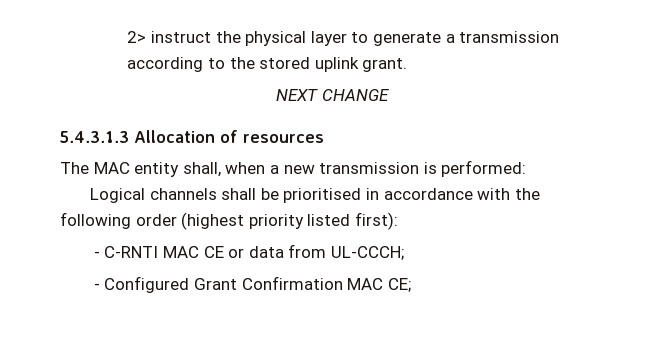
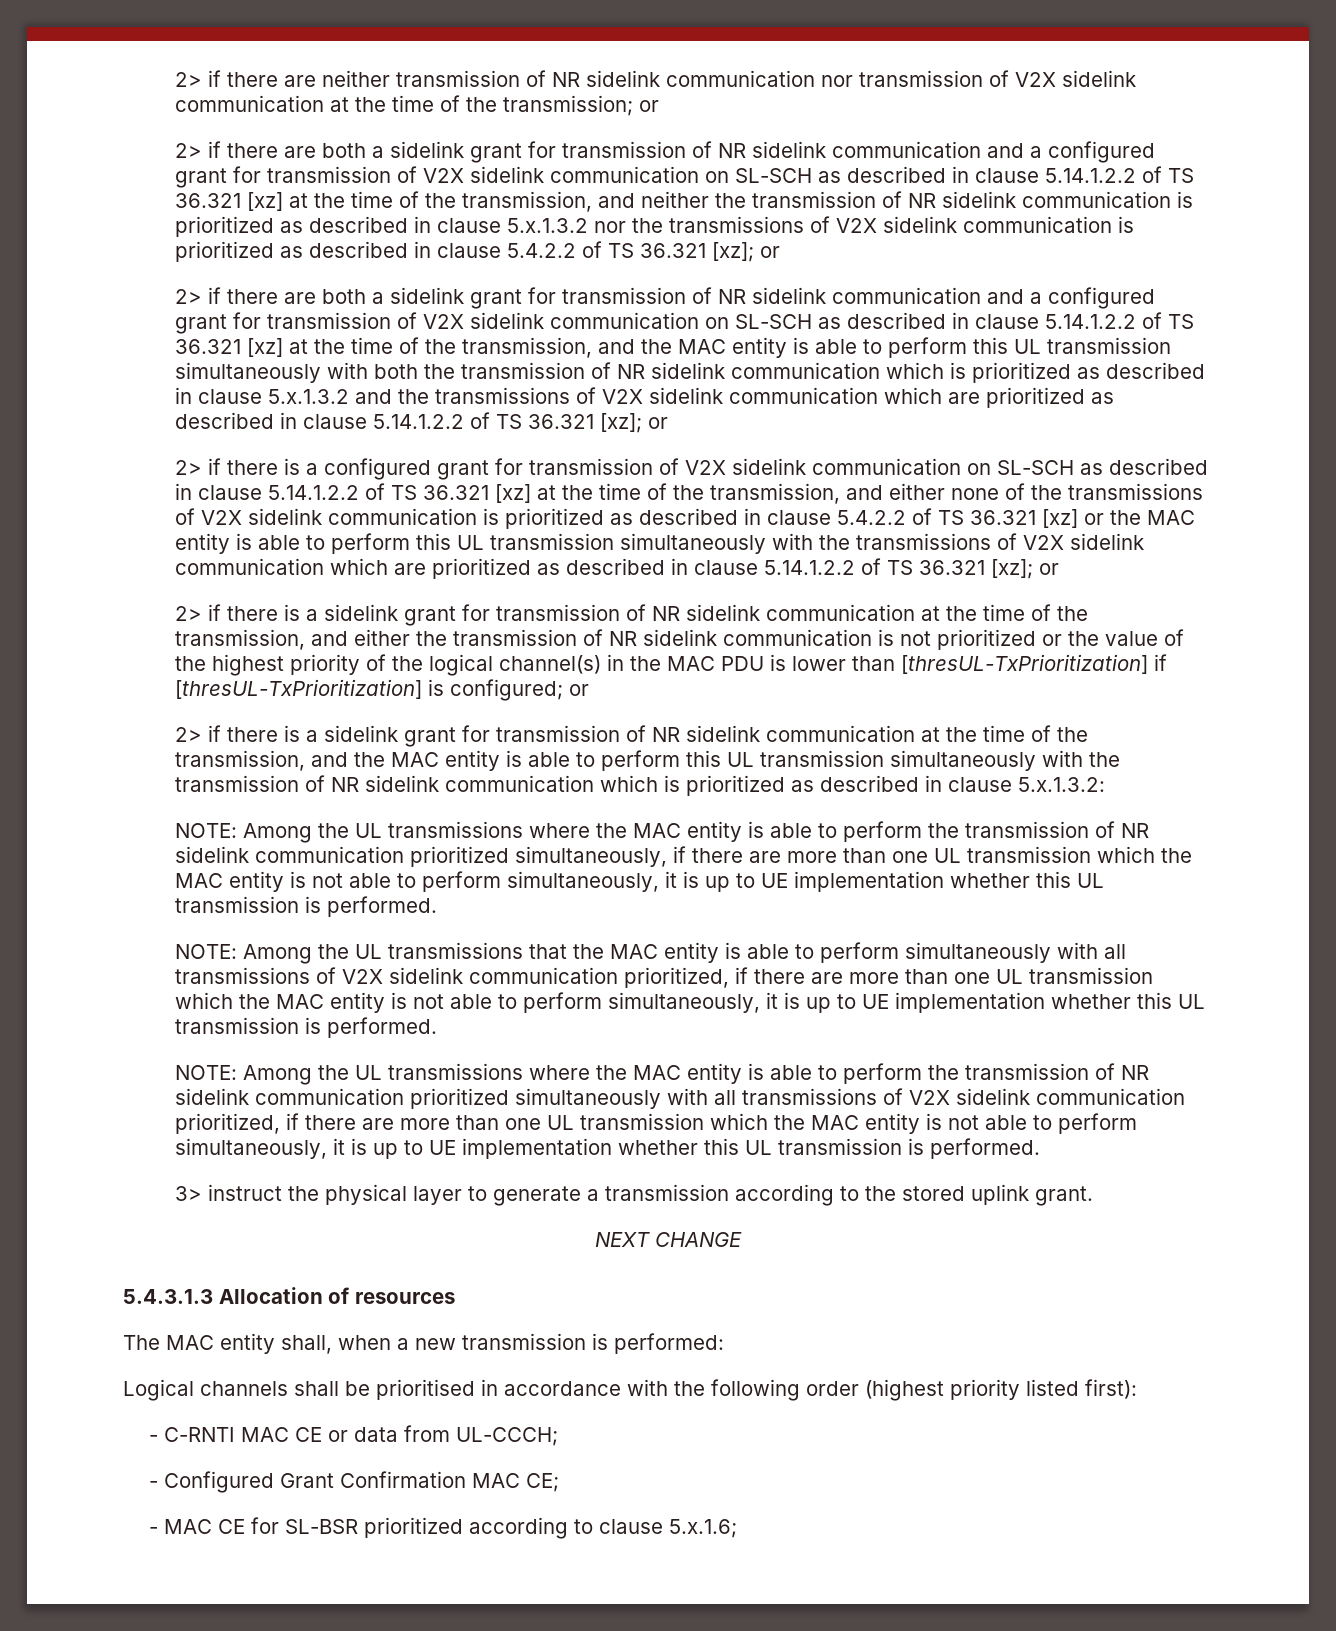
[127,31,147,43] 2> -> [175,70,1137,87] [175,95,660,116] [175,141,1156,163] [175,166,1195,188] [175,191,1194,212] [175,216,1135,237] [175,241,781,262] [175,287,1156,309] [175,312,1195,334] [175,337,1172,358] [175,362,1206,383] [175,387,1115,408] [175,412,669,433] [175,458,1209,480] [175,483,1204,504] [175,508,1196,529] [175,533,1145,554] [175,558,1060,579] [175,604,1089,626] [175,629,1185,650] [175,654,1168,676] [175,679,590,701] [175,725,1089,747] [175,750,1121,771] [175,775,1106,796] [175,821,1150,843] [175,846,1193,867] [175,871,1105,892] [175,896,438,917] [175,942,1127,964] [175,967,1154,988] [175,992,1206,1013] [175,1017,438,1038] [175,1063,1150,1085] [175,1088,1186,1109] [175,1113,1138,1134] [175,1138,1041,1159] [175,1186,203,1201] 2> if there are neither transmission of NR sidelink communication nor transmission of V2X sidelink communication at the time of the transmission; or // 2> if there are both a sidelink grant for transmission of NR sidelink communication and a configured grant for transmission of V2X sidelink communication on SL-SCH as described in clause 5.14.1.2.2 of TS 36.321 [xz] at the time of the transmission, and neither the transmission of NR sidelink communication is prioritized as described in clause 5.x.1.3.2 nor the transmissions of V2X sidelink communication is prioritized as described in clause 5.4.2.2 of TS 36.321 [xz]; or // 2> if there are both a sidelink grant for transmission of NR sidelink communication and a configured grant for transmission of V2X sidelink communication on SL-SCH as described in clause 5.14.1.2.2 of TS 36.321 [xz] at the time of the transmission, and the MAC entity is able to perform this UL transmission simultaneously with both the transmission of NR sidelink communication which is prioritized as described in clause 5.x.1.3.2 and the transmissions of V2X sidelink communication which are prioritized as described in clause 5.14.1.2.2 of TS 36.321 [xz]; or // 2> if there is a configured grant for transmission of V2X sidelink communication on SL-SCH as described in clause 5.14.1.2.2 of TS 36.321 [xz] at the time of the transmission, and either none of the transmissions of V2X sidelink communication is prioritized as described in clause 5.4.2.2 of TS 36.321 [xz] or the MAC entity is able to perform this UL transmission simultaneously with the transmissions of V2X sidelink communication which are prioritized as described in clause 5.14.1.2.2 of TS 36.321 [xz]; or // 2> if there is a sidelink grant for transmission of NR sidelink communication at the time of the transmission, and either the transmission of NR sidelink communication is not prioritized or the value of the highest priority of the logical channel(s) in the MAC PDU is lower than [thresUL-TxPrioritization] if [thresUL-TxPrioritization] is configured; or // 2> if there is a sidelink grant for transmission of NR sidelink communication at the time of the transmission, and the MAC entity is able to perform this UL transmission simultaneously with the transmission of NR sidelink communication which is prioritized as described in clause 5.x.1.3.2: // NOTE: Among the UL transmissions where the MAC entity is able to perform the transmission of NR sidelink communication prioritized simultaneously, if there are more than one UL transmission which the MAC entity is not able to perform simultaneously, it is up to UE implementation whether this UL transmission is performed. // NOTE: Among the UL transmissions that the MAC entity is able to perform simultaneously with all transmissions of V2X sidelink communication prioritized, if there are more than one UL transmission which the MAC entity is not able to perform simultaneously, it is up to UE implementation whether this UL transmission is performed. // NOTE: Among the UL transmissions where the MAC entity is able to perform the transmission of NR sidelink communication prioritized simultaneously with all transmissions of V2X sidelink communication prioritized, if there are more than one UL transmission which the MAC entity is not able to perform simultaneously, it is up to UE implementation whether this UL transmission is performed. // 3>
(411, 285) none -> [149,1517,738,1539] // - MAC CE for SL-BSR prioritized according to clause 5.x.1.6;

